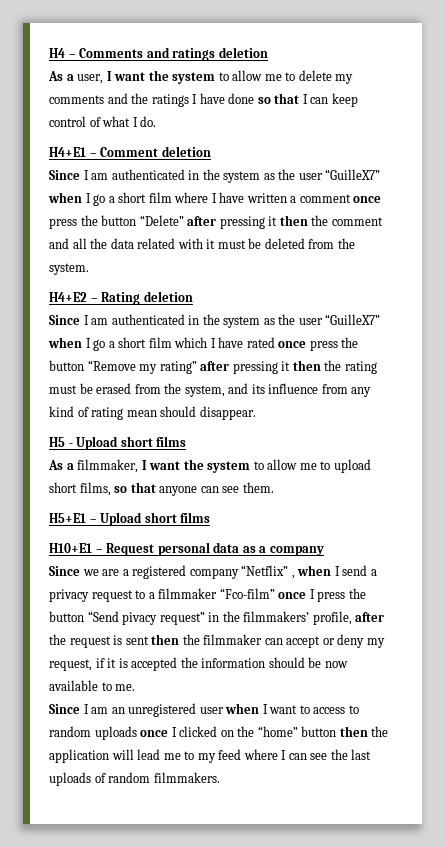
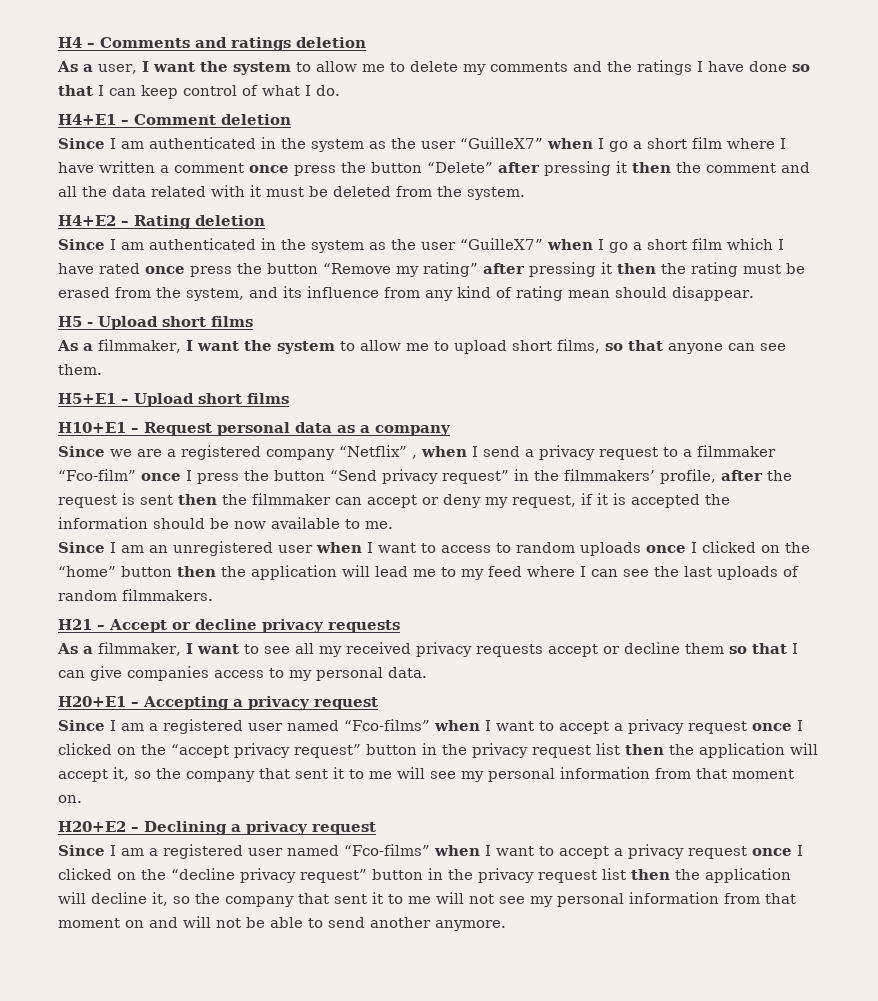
[122,612,158,625] pivacy -> [382,469,438,484] privacy
(220, 777) none -> [58,619,400,633] [57,642,798,657] [58,666,427,681] [58,696,378,710] [58,719,803,734] [58,743,818,758] [58,767,794,782] [58,795,82,803] [58,821,376,835] [58,844,803,859] [58,868,791,883] [58,892,796,907] [58,916,506,931] // H21 – Accept or decline privacy requests // As a filmmaker, I want to see all my received privacy requests accept or decline them so that I can give companies access to my personal data. // H20+E1 – Accepting a privacy request // Since I am a registered user named “Fco-films” when I want to accept a privacy request once I clicked on the “accept privacy request” button in the privacy request list then the application will accept it, so the company that sent it to me will see my personal information from that moment on. // H20+E2 – Declining a privacy request // Since I am a registered user named “Fco-films” when I want to accept a privacy request once I clicked on the “decline privacy request” button in the privacy request list then the application will decline it, so the company that sent it to me will not see my personal information from that moment on and will not be able to send another anymore.

